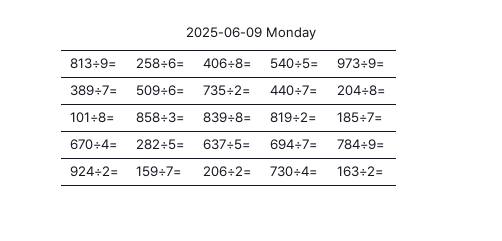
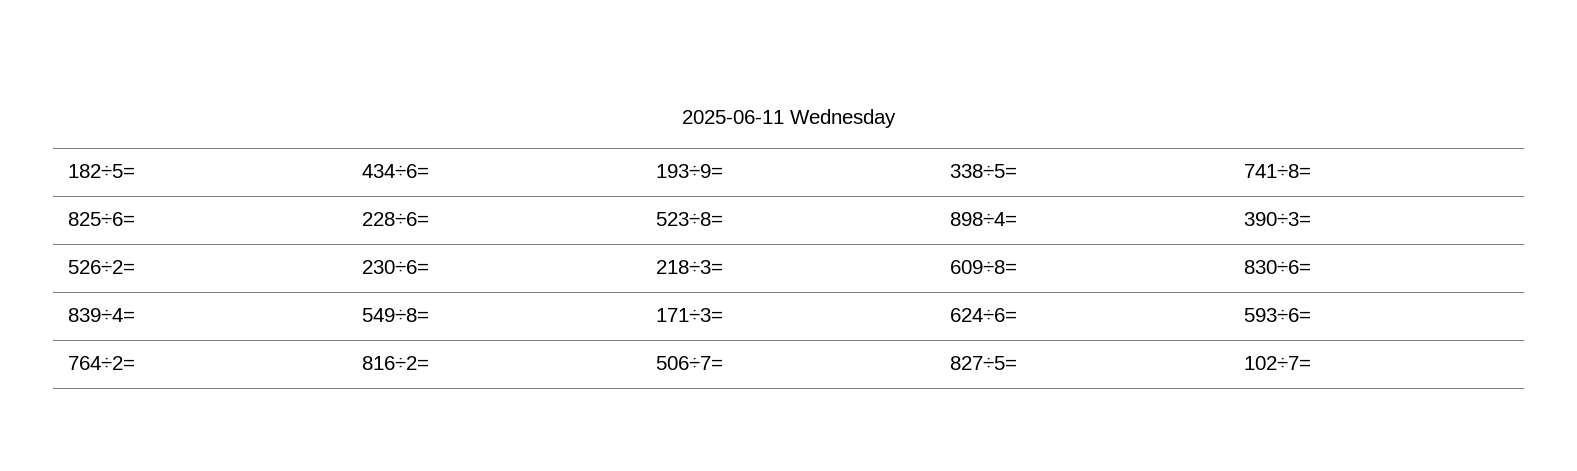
[186,27,316,40] [69,58,116,69] [135,58,184,69] [202,58,251,69] [269,58,318,69] [336,58,384,69] [69,85,117,96] [135,85,184,96] [202,85,250,96] [269,85,317,96] [336,85,385,96] [69,112,114,123] [135,112,184,123] [202,112,251,123] [269,112,316,123] [336,112,382,123] [69,139,117,150] [135,139,184,150] [202,139,250,150] [269,139,317,150] [336,139,384,150] [69,166,118,177] [135,166,181,177] [202,166,251,177] [269,166,317,177] [336,166,383,177] 2025-06-09 Monday // 813÷9= | 258÷6= | 406÷8= | 540÷5= | 973÷9= // 389÷7= | 509÷6= | 735÷2= | 440÷7= | 204÷8= // 101÷8= | 858÷3= | 839÷8= | 819÷2= | 185÷7= // 670÷4= | 282÷5= | 637÷5= | 694÷7= | 784÷9= // 924÷2= | 159÷7= | 206÷2= | 730÷4= | 163÷2= -> [682,109,896,128] [67,164,135,178] [361,164,429,178] [655,164,723,178] [949,164,1017,178] [1243,164,1311,178] [67,212,135,226] [361,212,429,226] [655,212,723,226] [949,212,1017,226] [1243,212,1311,226] [67,260,135,274] [361,260,429,274] [655,260,723,274] [949,260,1017,274] [1243,260,1311,274] [67,308,135,322] [361,308,429,322] [655,308,723,322] [949,308,1017,322] [1243,308,1311,322] [67,356,135,370] [361,356,429,370] [655,356,723,370] [949,356,1017,370] [1243,356,1311,370] 2025-06-11 Wednesday // 182÷5= | 434÷6= | 193÷9= | 338÷5= | 741÷8= // 825÷6= | 228÷6= | 523÷8= | 898÷4= | 390÷3= // 526÷2= | 230÷6= | 218÷3= | 609÷8= | 830÷6= // 839÷4= | 549÷8= | 171÷3= | 624÷6= | 593÷6= // 764÷2= | 816÷2= | 506÷7= | 827÷5= | 102÷7=

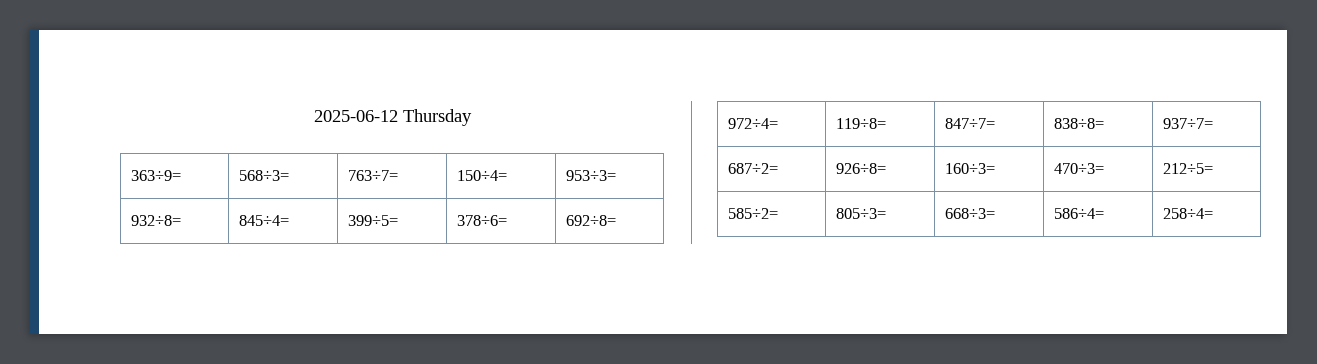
[682,109,896,128] [67,164,135,178] [361,164,429,178] [655,164,723,178] [949,164,1017,178] [1243,164,1311,178] [67,212,135,226] [361,212,429,226] [655,212,723,226] [949,212,1017,226] [1243,212,1311,226] [67,260,135,274] [361,260,429,274] [655,260,723,274] [949,260,1017,274] [1243,260,1311,274] [67,308,135,322] [361,308,429,322] [655,308,723,322] [949,308,1017,322] [1243,308,1311,322] [67,356,135,370] [361,356,429,370] [655,356,723,370] [949,356,1017,370] [1243,356,1311,370] 2025-06-11 Wednesday // 182÷5= | 434÷6= | 193÷9= | 338÷5= | 741÷8= // 825÷6= | 228÷6= | 523÷8= | 898÷4= | 390÷3= // 526÷2= | 230÷6= | 218÷3= | 609÷8= | 830÷6= // 839÷4= | 549÷8= | 171÷3= | 624÷6= | 593÷6= // 764÷2= | 816÷2= | 506÷7= | 827÷5= | 102÷7= -> [314,109,472,126] [131,170,182,181] [239,170,290,181] [348,170,399,181] [457,170,508,181] [566,170,617,181] [131,215,182,226] [239,215,290,226] [348,215,399,226] [457,215,508,226] [566,215,617,226] [728,118,779,129] [836,118,887,129] [945,118,996,129] [1054,118,1105,129] [1163,118,1214,129] [728,163,779,174] [836,163,887,174] [945,163,996,174] [1054,163,1105,174] [1163,163,1214,174] [728,208,779,219] [836,208,887,219] [945,208,996,219] [1054,208,1105,219] [1163,208,1214,219] 2025-06-12 Thursday // 363÷9= | 568÷3= | 763÷7= | 150÷4= | 953÷3= // 932÷8= | 845÷4= | 399÷5= | 378÷6= | 692÷8= // 972÷4= | 119÷8= | 847÷7= | 838÷8= | 937÷7= // 687÷2= | 926÷8= | 160÷3= | 470÷3= | 212÷5= // 585÷2= | 805÷3= | 668÷3= | 586÷4= | 258÷4=

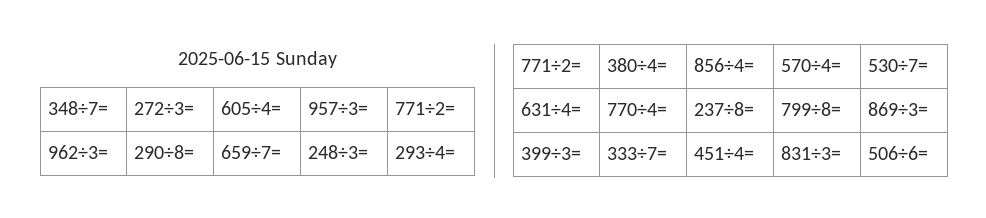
[314,109,472,126] [131,170,182,181] [239,170,290,181] [348,170,399,181] [457,170,508,181] [566,170,617,181] [131,215,182,226] [239,215,290,226] [348,215,399,226] [457,215,508,226] [566,215,617,226] [728,118,779,129] [836,118,887,129] [945,118,996,129] [1054,118,1105,129] [1163,118,1214,129] [728,163,779,174] [836,163,887,174] [945,163,996,174] [1054,163,1105,174] [1163,163,1214,174] [728,208,779,219] [836,208,887,219] [945,208,996,219] [1054,208,1105,219] [1163,208,1214,219] 2025-06-12 Thursday // 363÷9= | 568÷3= | 763÷7= | 150÷4= | 953÷3= // 932÷8= | 845÷4= | 399÷5= | 378÷6= | 692÷8= // 972÷4= | 119÷8= | 847÷7= | 838÷8= | 937÷7= // 687÷2= | 926÷8= | 160÷3= | 470÷3= | 212÷5= // 585÷2= | 805÷3= | 668÷3= | 586÷4= | 258÷4= -> [178,51,337,68] [48,101,109,115] [134,102,195,115] [221,101,282,115] [308,102,369,115] [395,102,456,115] [48,145,109,159] [134,145,195,159] [221,145,282,159] [308,145,369,159] [395,146,456,159] [521,59,582,72] [607,58,668,72] [694,58,755,72] [781,59,842,72] [868,59,929,72] [521,102,582,116] [607,103,668,116] [694,102,755,116] [781,102,842,116] [868,102,929,116] [521,147,582,160] [607,147,668,160] [694,147,755,160] [781,146,842,160] [868,146,929,160] 2025-06-15 Sunday // 348÷7= | 272÷3= | 605÷4= | 957÷3= | 771÷2= // 962÷3= | 290÷8= | 659÷7= | 248÷3= | 293÷4= // 771÷2= | 380÷4= | 856÷4= | 570÷4= | 530÷7= // 631÷4= | 770÷4= | 237÷8= | 799÷8= | 869÷3= // 399÷3= | 333÷7= | 451÷4= | 831÷3= | 506÷6=

